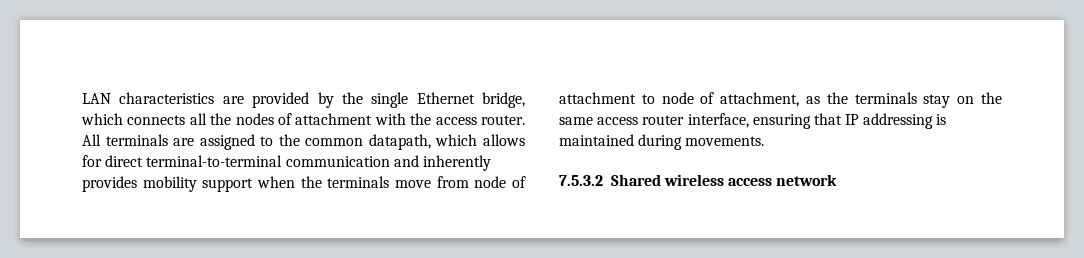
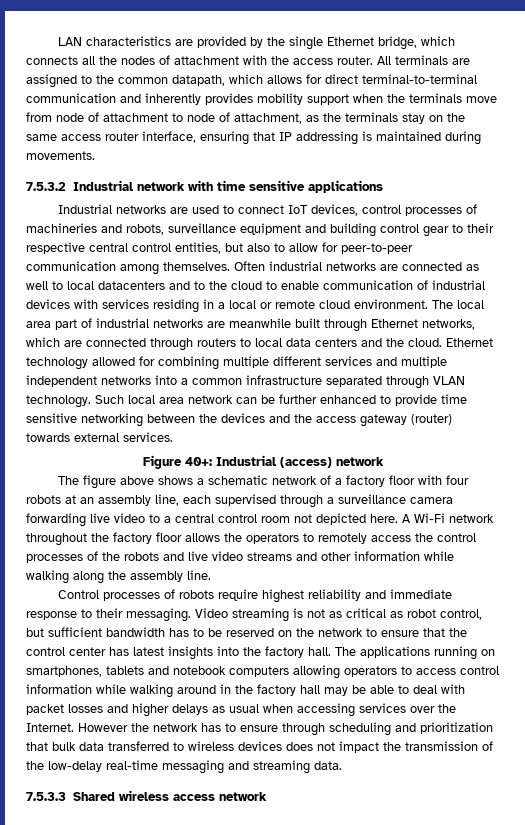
(603, 180) none -> [72,180,383,193] [57,204,477,216] [26,223,494,237] [26,242,413,254] [26,261,479,275] [26,280,485,290] [26,299,484,313] [26,318,475,332] [26,337,493,351] [26,356,447,370] [26,375,465,389] [26,394,467,408] [26,413,452,427] [26,432,173,442] [142,455,384,469] [57,475,469,489] [26,494,453,508] [26,513,494,527] [26,532,476,546] [26,551,454,563] [26,570,211,584] [57,589,452,603] [26,608,482,622] [26,627,467,637] [26,646,495,660] [26,665,499,679] [26,684,465,698] [26,703,456,717] [26,722,493,736] [26,741,493,753] [26,760,342,774] [26,792,66,801] Industrial network with time sensitive applications // Industrial networks are used to connect IoT devices, control processes of machineries and robots, surveillance equipment and building control gear to their respective central control entities, but also to allow for peer-to-peer communication among themselves. Often industrial networks are connected as well to local datacenters and to the cloud to enable communication of industrial devices with services residing in a local or remote cloud environment. The local area part of industrial networks are meanwhile built through Ethernet networks, which are connected through routers to local data centers and the cloud. Ethernet technology allowed for combining multiple different services and multiple independent networks into a common infrastructure separated through VLAN technology. Such local area network can be further enhanced to provide time sensitive networking between the devices and the access gateway (router) towards external services. // Figure 40+: Industrial (access) network // The figure above shows a schematic network of a factory floor with four robots at an assembly line, each supervised through a surveillance camera forwarding live video to a central control room not depicted here. A Wi-Fi network throughout the factory floor allows the operators to remotely access the control processes of the robots and live video streams and other information while walking along the assembly line. // Control processes of robots require highest reliability and immediate response to their messaging. Video streaming is not as critical as robot control, but sufficient bandwidth has to be reserved on the network to ensure that the control center has latest insights into the factory hall. The applications running on smartphones, tablets and notebook computers allowing operators to access control information while walking around in the factory hall may be able to deal with packet losses and higher delays as usual when accessing services over the Internet. However the network has to ensure through scheduling and prioritization that bulk data transferred to wireless devices does not impact the transmission of the low-delay real-time messaging and streaming data. // 7.5.3.3

